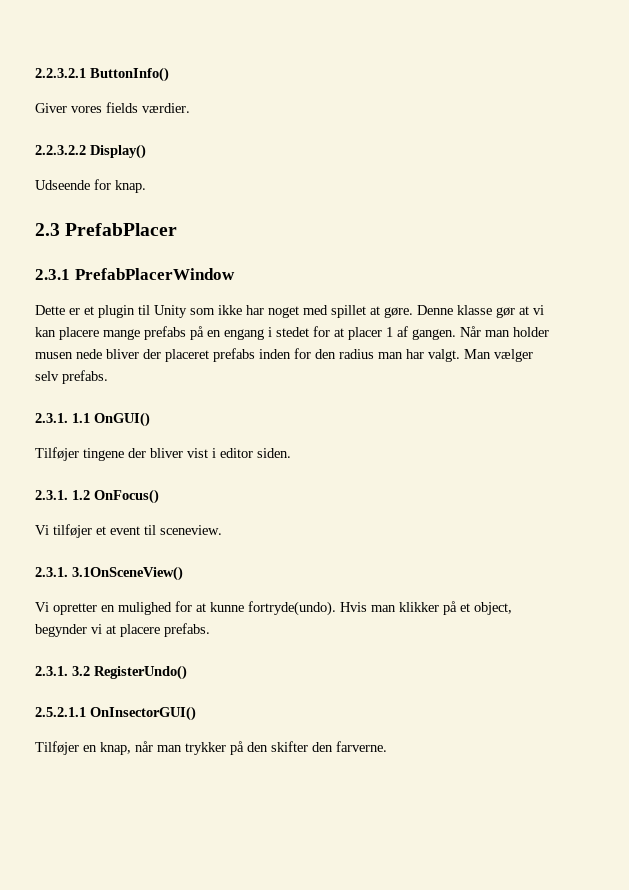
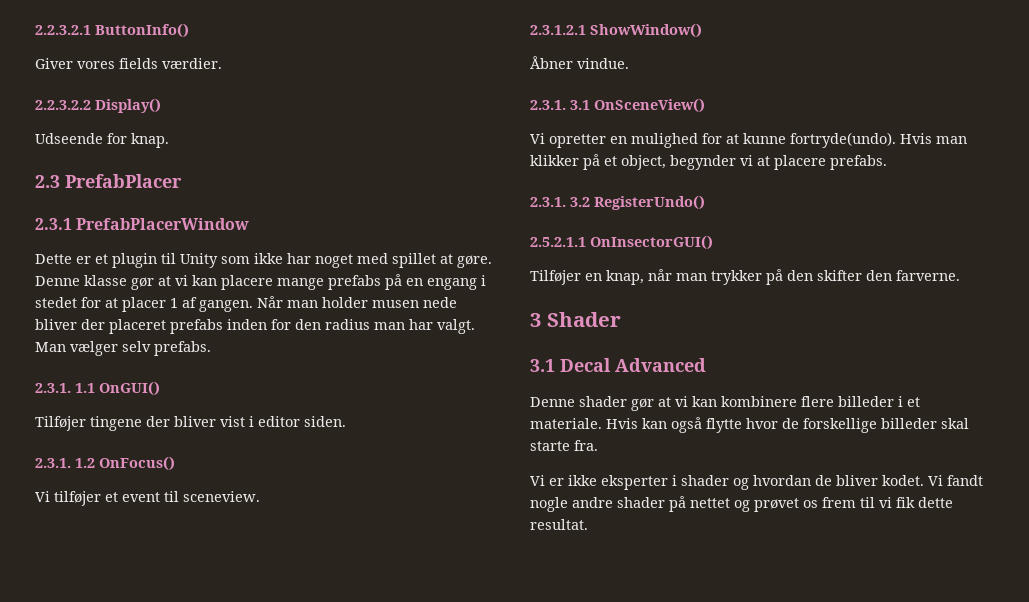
[35,566,183,581] // 2.3.1. 3.1OnSceneView() -> [530,23,702,38] [530,56,629,69] [530,98,705,113] // 2.3.1.2.1 ShowWindow() // Åbner vindue. // 2.3.1. 3.1 OnSceneView()
(387, 746) none -> [530,312,621,327] [530,358,706,372] [530,396,920,411] [530,417,969,433] [530,440,598,451] [530,475,983,490] [530,496,953,512] [530,519,588,530] // 3 Shader // 3.1 Decal Advanced // Denne shader gør at vi kan kombinere flere billeder i et materiale. Hvis kan også flytte hvor de forskellige billeder skal starte fra. // Vi er ikke eksperter i shader og hvordan de bliver kodet. Vi fandt nogle andre shader på nettet og prøvet os frem til vi fik dette resultat.

